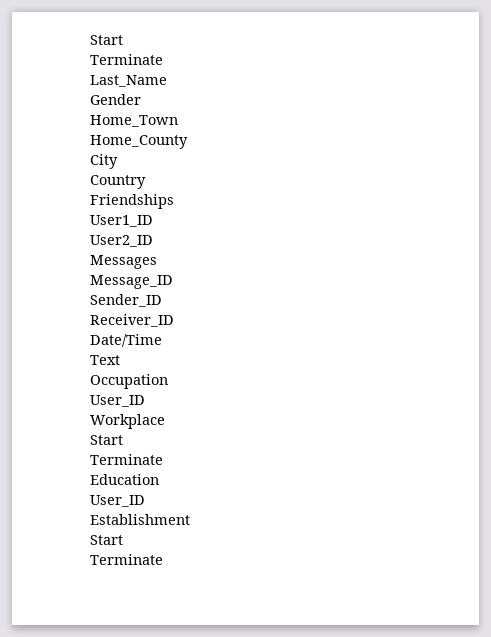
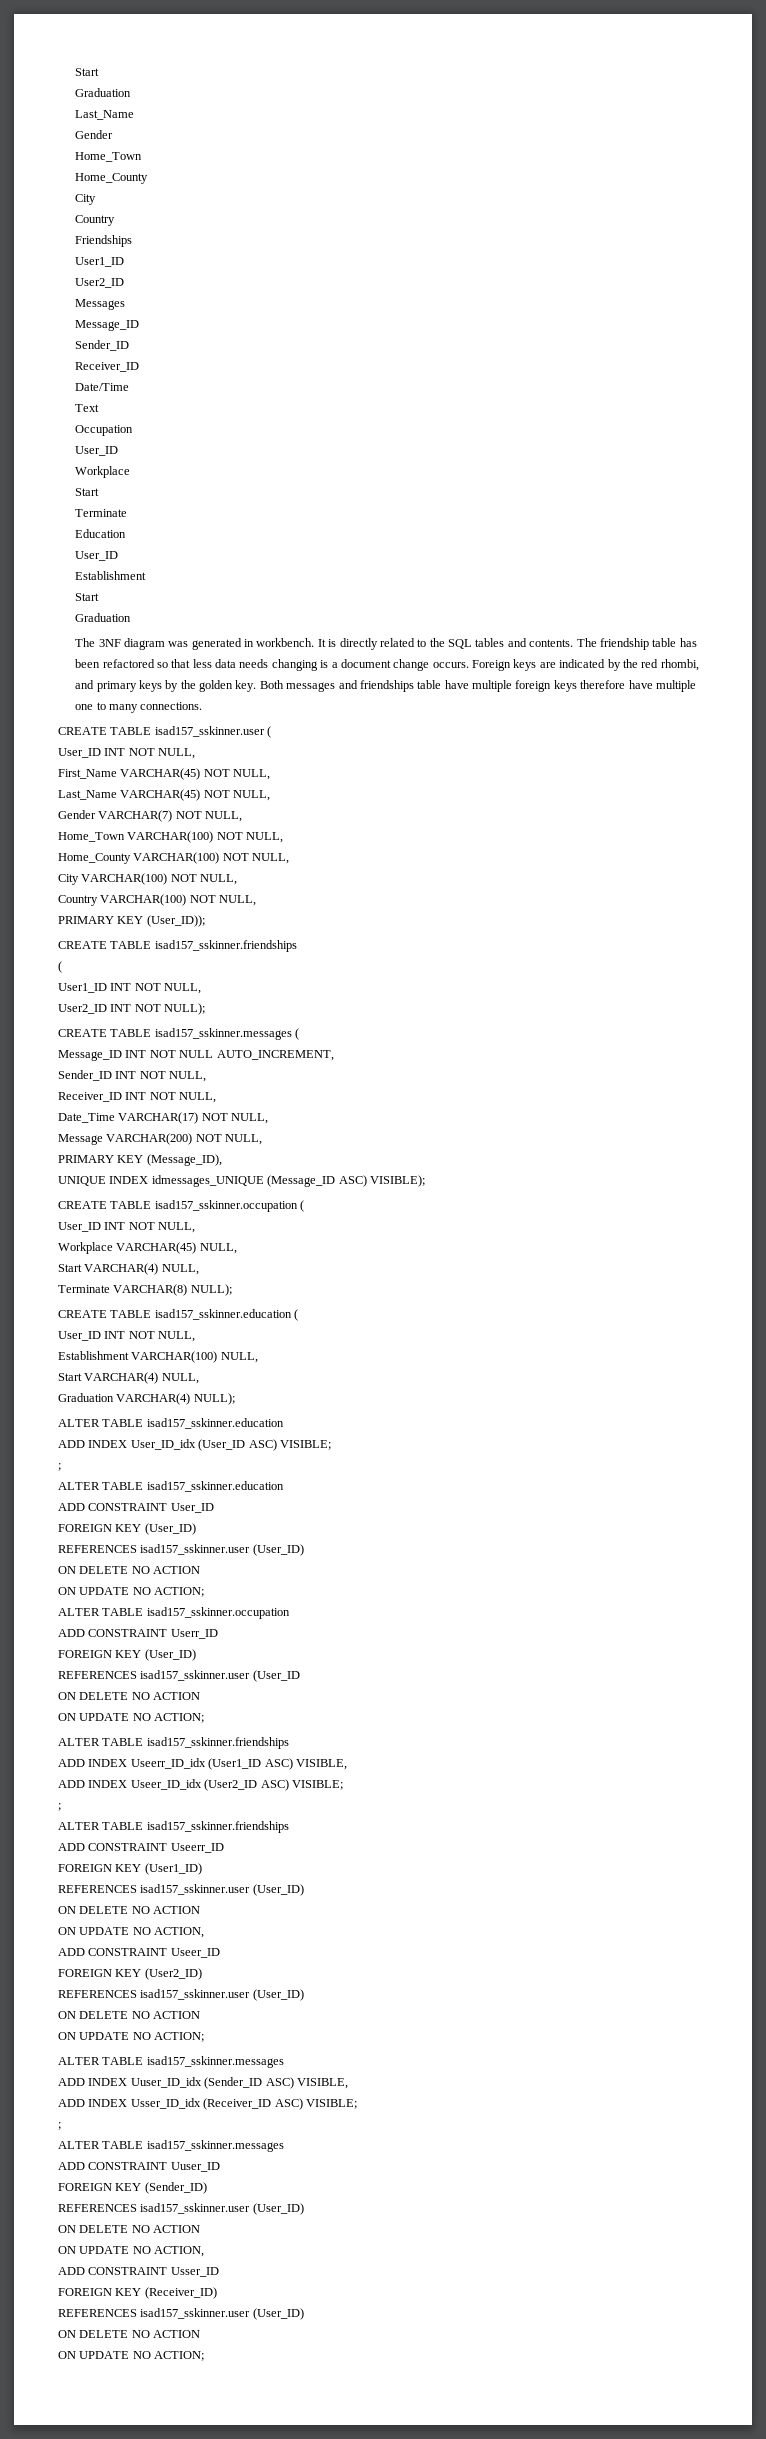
[89,35,123,45] [89,54,163,65] Start // Terminate -> [75,68,100,76] [75,88,132,97] Start // Graduation
[89,554,163,565] Terminate -> [75,613,132,622] [75,638,697,650] [75,659,699,671] [75,680,696,692] [75,702,203,713] [58,726,272,738] [58,748,196,759] [58,768,271,780] [58,789,271,801] [58,810,243,822] [58,831,284,843] [58,852,290,864] [58,873,238,885] [58,894,257,906] [58,915,205,927] [58,940,297,952] [58,961,62,973] [58,983,202,994] [58,1003,206,1015] [58,1028,300,1040] [58,1050,334,1061] [58,1070,207,1082] [58,1092,217,1103] [58,1112,269,1124] [58,1133,263,1145] [58,1154,222,1166] [58,1175,425,1187] [58,1200,305,1212] [58,1222,196,1233] [58,1242,237,1254] [58,1263,199,1275] [58,1284,232,1296] [58,1309,299,1321] [58,1331,196,1342] [58,1351,258,1363] [58,1372,199,1384] [58,1393,235,1405] [58,1418,284,1429] [58,1439,331,1451] [58,1463,61,1471] [58,1481,284,1492] [58,1503,214,1513] [58,1523,196,1535] [58,1544,304,1556] [58,1566,201,1574] [58,1587,205,1597] [58,1607,290,1619] [58,1629,218,1639] [58,1649,196,1661] [58,1670,300,1682] [58,1692,201,1700] [58,1713,205,1723] [58,1737,289,1749] [58,1758,347,1770] [58,1779,343,1791] [58,1803,61,1811] [58,1821,289,1833] [58,1843,224,1853] [58,1863,202,1875] [58,1884,304,1896] [58,1906,201,1914] [58,1927,205,1938] [58,1948,220,1958] [58,1968,202,1980] [58,1989,304,2001] [58,2011,201,2019] [58,2032,205,2042] [58,2056,284,2068] [58,2077,348,2089] [58,2098,357,2110] [58,2122,61,2130] [58,2140,284,2152] [58,2162,220,2172] [58,2182,207,2194] [58,2203,304,2215] [58,2225,201,2233] [58,2246,205,2257] [58,2267,219,2277] [58,2287,217,2299] [58,2308,304,2320] [58,2330,201,2338] [58,2351,205,2361] Graduation // The 3NF diagram was generated in workbench. It is directly related to the SQL tables and contents. The friendship table has been refactored so that less data needs changing is a document change occurs. Foreign keys are indicated by the red rhombi, and primary keys by the golden key. Both messages and friendships table have multiple foreign keys therefore have multiple one to many connections. // CREATE TABLE isad157_sskinner.user ( // User_ID INT NOT NULL, // First_Name VARCHAR(45) NOT NULL, // Last_Name VARCHAR(45) NOT NULL, // Gender VARCHAR(7) NOT NULL, // Home_Town VARCHAR(100) NOT NULL, // Home_County VARCHAR(100) NOT NULL, // City VARCHAR(100) NOT NULL, // Country VARCHAR(100) NOT NULL, // PRIMARY KEY (User_ID)); // CREATE TABLE isad157_sskinner.friendships // ( // User1_ID INT NOT NULL, // User2_ID INT NOT NULL); // CREATE TABLE isad157_sskinner.messages ( // Message_ID INT NOT NULL AUTO_INCREMENT, // Sender_ID INT NOT NULL, // Receiver_ID INT NOT NULL, // Date_Time VARCHAR(17) NOT NULL, // Message VARCHAR(200) NOT NULL, // PRIMARY KEY (Message_ID), // UNIQUE INDEX idmessages_UNIQUE (Message_ID ASC) VISIBLE); // CREATE TABLE isad157_sskinner.occupation ( // User_ID INT NOT NULL, // Workplace VARCHAR(45) NULL, // Start VARCHAR(4) NULL, // Terminate VARCHAR(8) NULL); // CREATE TABLE isad157_sskinner.education ( // User_ID INT NOT NULL, // Establishment VARCHAR(100) NULL, // Start VARCHAR(4) NULL, // Graduation VARCHAR(4) NULL); // ALTER TABLE isad157_sskinner.education // ADD INDEX User_ID_idx (User_ID ASC) VISIBLE; // ; // ALTER TABLE isad157_sskinner.education // ADD CONSTRAINT User_ID // FOREIGN KEY (User_ID) // REFERENCES isad157_sskinner.user (User_ID) // ON DELETE NO ACTION // ON UPDATE NO ACTION; // ALTER TABLE isad157_sskinner.occupation // ADD CONSTRAINT Userr_ID // FOREIGN KEY (User_ID) // REFERENCES isad157_sskinner.user (User_ID // ON DELETE NO ACTION // ON UPDATE NO ACTION; // ALTER TABLE isad157_sskinner.friendships // ADD INDEX Useerr_ID_idx (User1_ID ASC) VISIBLE, // ADD INDEX Useer_ID_idx (User2_ID ASC) VISIBLE; // ; // ALTER TABLE isad157_sskinner.friendships // ADD CONSTRAINT Useerr_ID // FOREIGN KEY (User1_ID) // REFERENCES isad157_sskinner.user (User_ID) // ON DELETE NO ACTION // ON UPDATE NO ACTION, // ADD CONSTRAINT Useer_ID // FOREIGN KEY (User2_ID) // REFERENCES isad157_sskinner.user (User_ID) // ON DELETE NO ACTION // ON UPDATE NO ACTION; // ALTER TABLE isad157_sskinner.messages // ADD INDEX Uuser_ID_idx (Sender_ID ASC) VISIBLE, // ADD INDEX Usser_ID_idx (Receiver_ID ASC) VISIBLE; // ; // ALTER TABLE isad157_sskinner.messages // ADD CONSTRAINT Uuser_ID // FOREIGN KEY (Sender_ID) // REFERENCES isad157_sskinner.user (User_ID) // ON DELETE NO ACTION // ON UPDATE NO ACTION, // ADD CONSTRAINT Usser_ID // FOREIGN KEY (Receiver_ID) // REFERENCES isad157_sskinner.user (User_ID) // ON DELETE NO ACTION // ON UPDATE NO ACTION;

